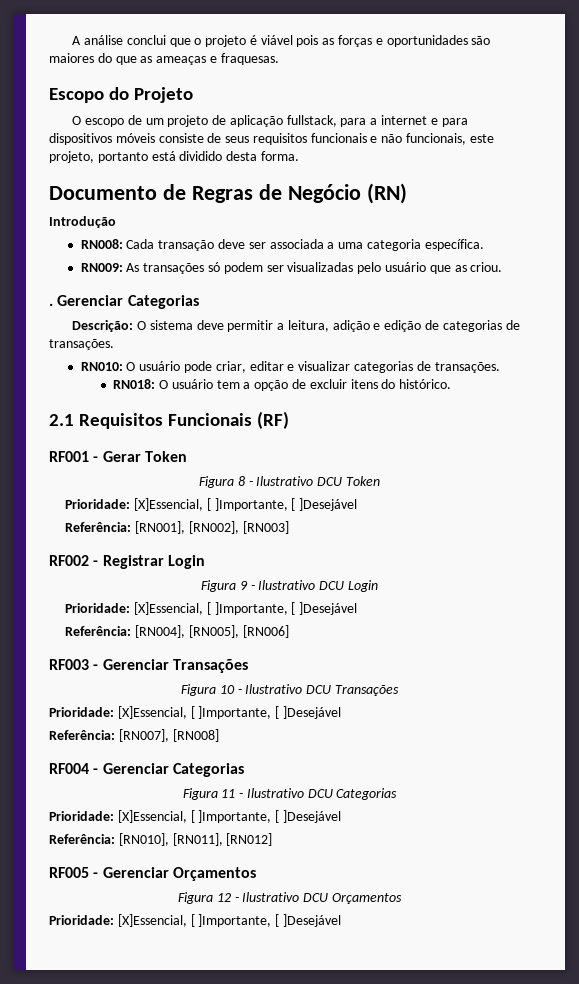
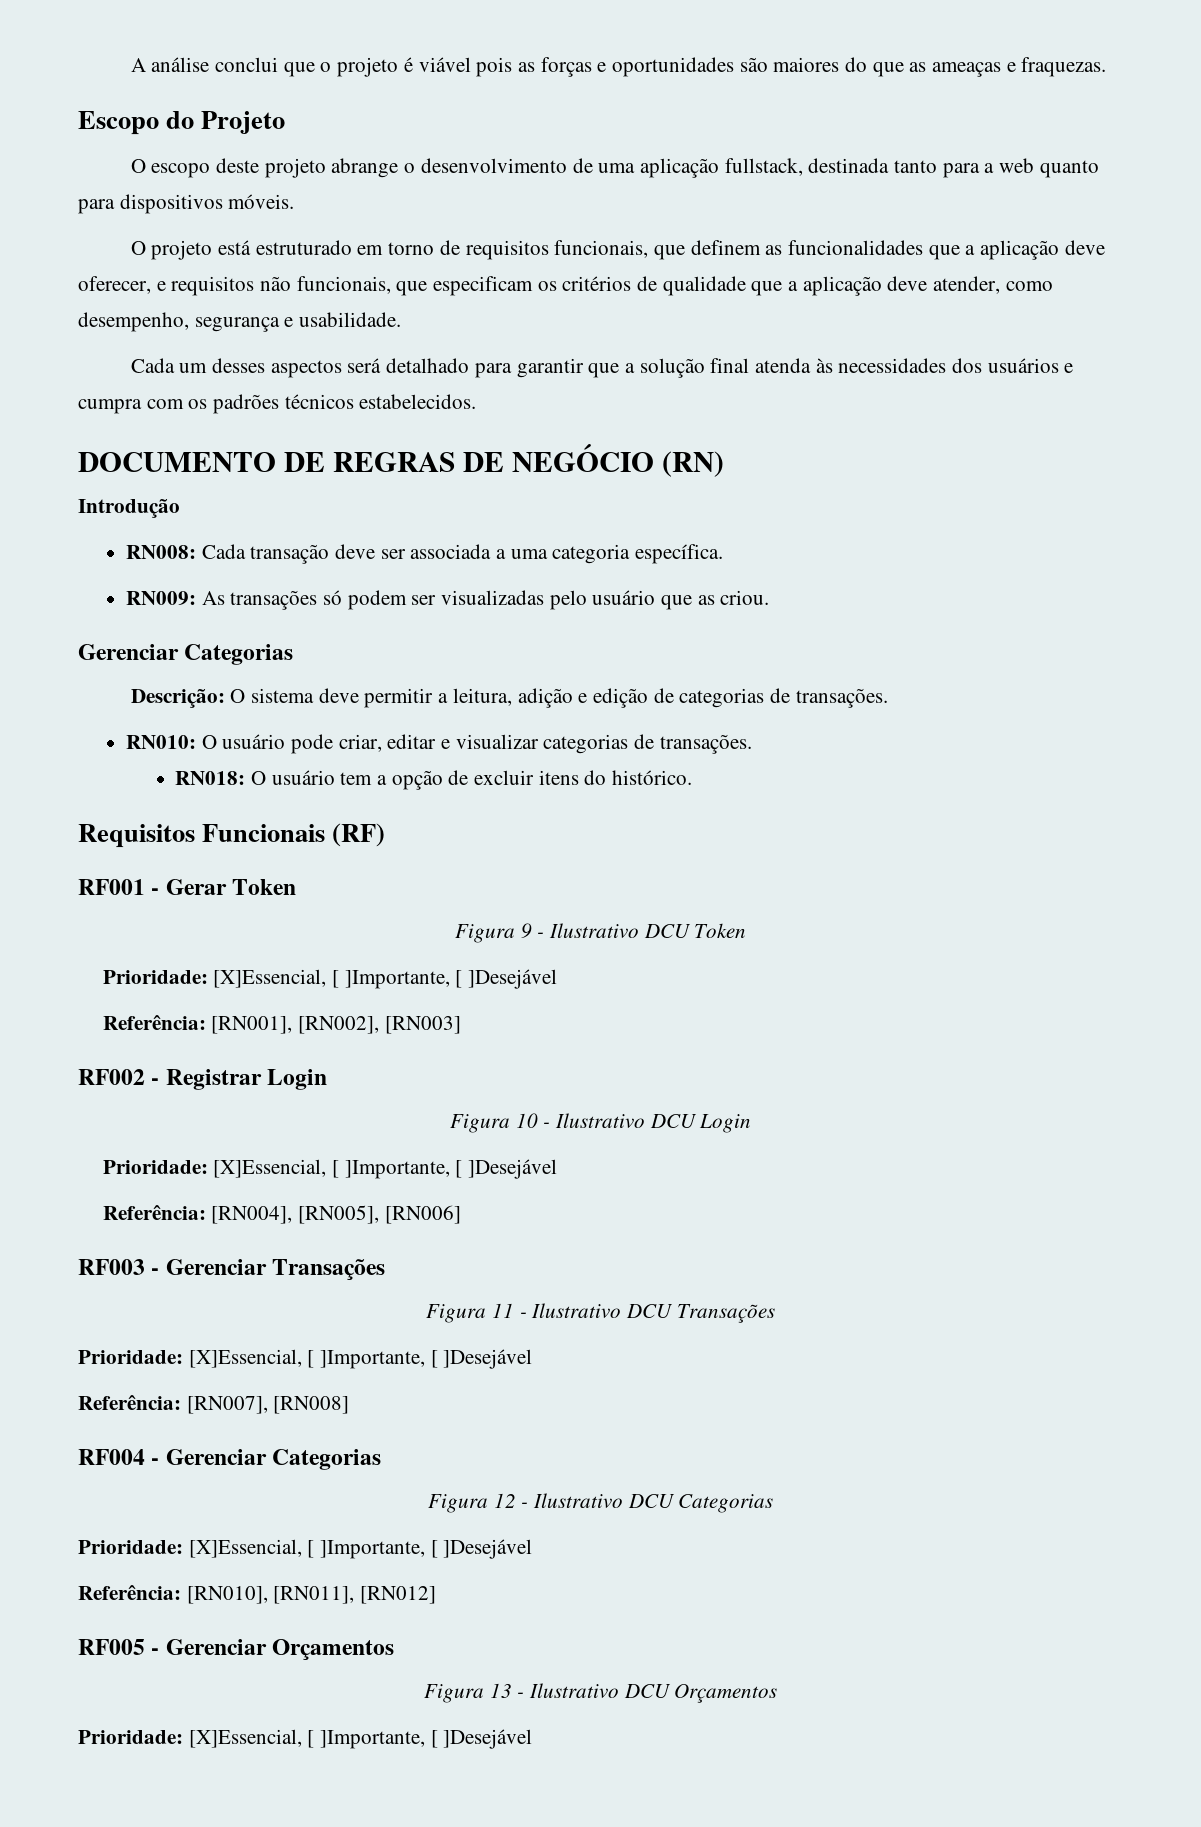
[220,53,279,65] fraquesas. -> [1021,57,1107,77] fraquezas.
[127,115,468,127] [49,133,494,145] [49,151,299,163] [49,184,361,203] de um projeto de aplicação fullstack, para a internet e para dispositivos móveis consiste de seus requisitos funcionais e não funcionais, este projeto, portanto está dividido desta forma. // Documento de Regras de Negócio -> [216,158,1099,178] [78,194,295,214] [130,240,1105,260] [78,276,1053,296] [78,312,402,332] [130,358,1074,378] [78,394,477,414] [78,443,654,472] deste projeto abrange o desenvolvimento de uma aplicação fullstack, destinada tanto para a web quanto para dispositivos móveis. // O projeto está estruturado em torno de requisitos funcionais, que definem as funcionalidades que a aplicação deve oferecer, e requisitos não funcionais, que especificam os critérios de qualidade que a aplicação deve atender, como desempenho, segurança e usabilidade. // Cada um desses aspectos será detalhado para garantir que a solução final atenda às necessidades dos usuários e cumpra com os padrões técnicos estabelecidos. // DOCUMENTO DE REGRAS DE NEGÓCIO
[49,303,53,306] . -> (770, 597) none
[49,414,74,426] 2.1 -> (693, 777) none
[237,476,245,486] 8 -> [520,923,532,938] 9
[239,581,248,590] 9 -> [515,1113,538,1128] 10
[219,685,235,694] 10 -> [491,1303,514,1318] 11
[221,789,236,798] 11 -> [493,1493,516,1508] 12
[216,893,231,902] 12 -> [489,1683,512,1698] 13

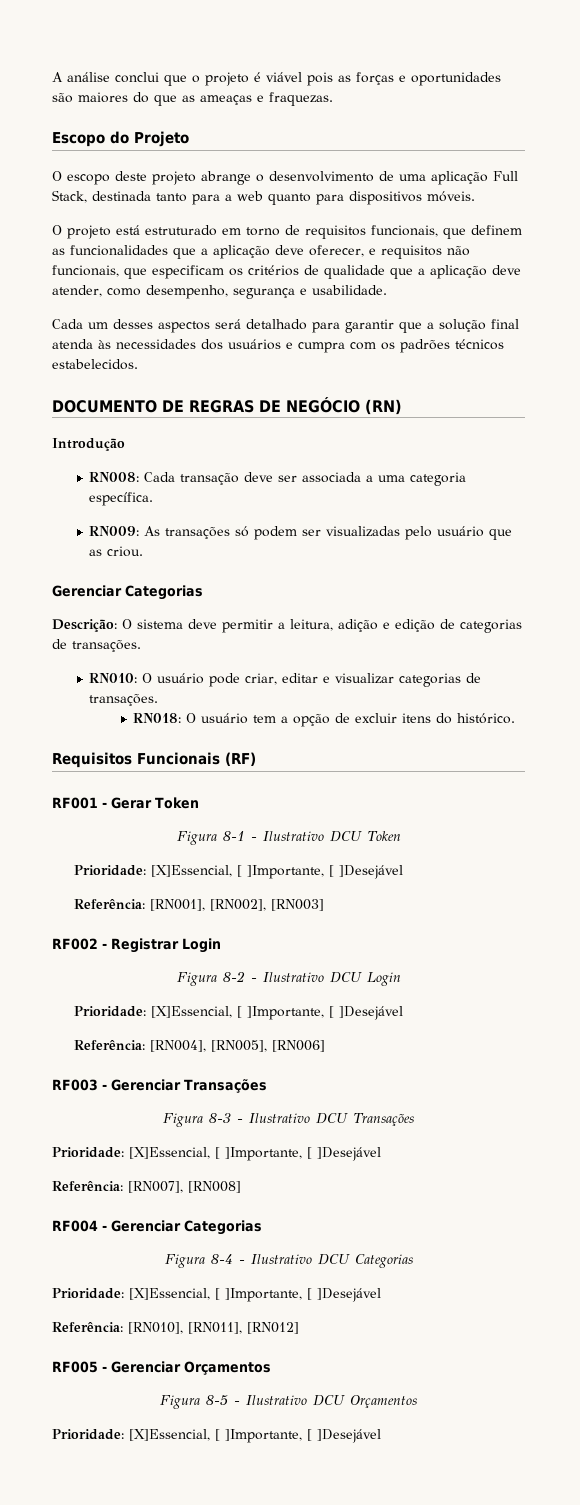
[724,158,803,176] fullstack, -> [493,171,518,181] [52,190,87,203] Full Stack,
[520,923,532,938] 9 -> [222,831,245,841] 8-1
[515,1113,538,1128] 10 -> [222,971,245,982] 8-2
[491,1303,514,1318] 11 -> [209,1113,232,1123] 8-3
[493,1493,516,1508] 12 -> [210,1254,233,1264] 8-4
[489,1683,512,1698] 13 -> [206,1395,228,1406] 8-5

